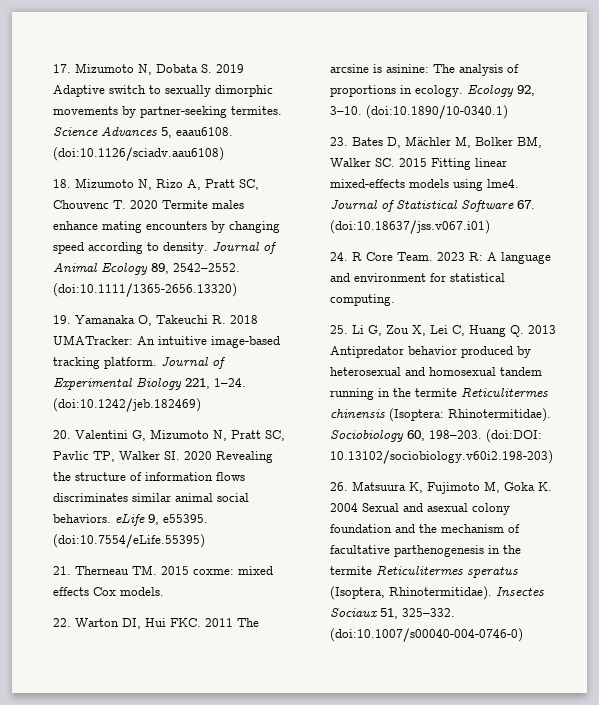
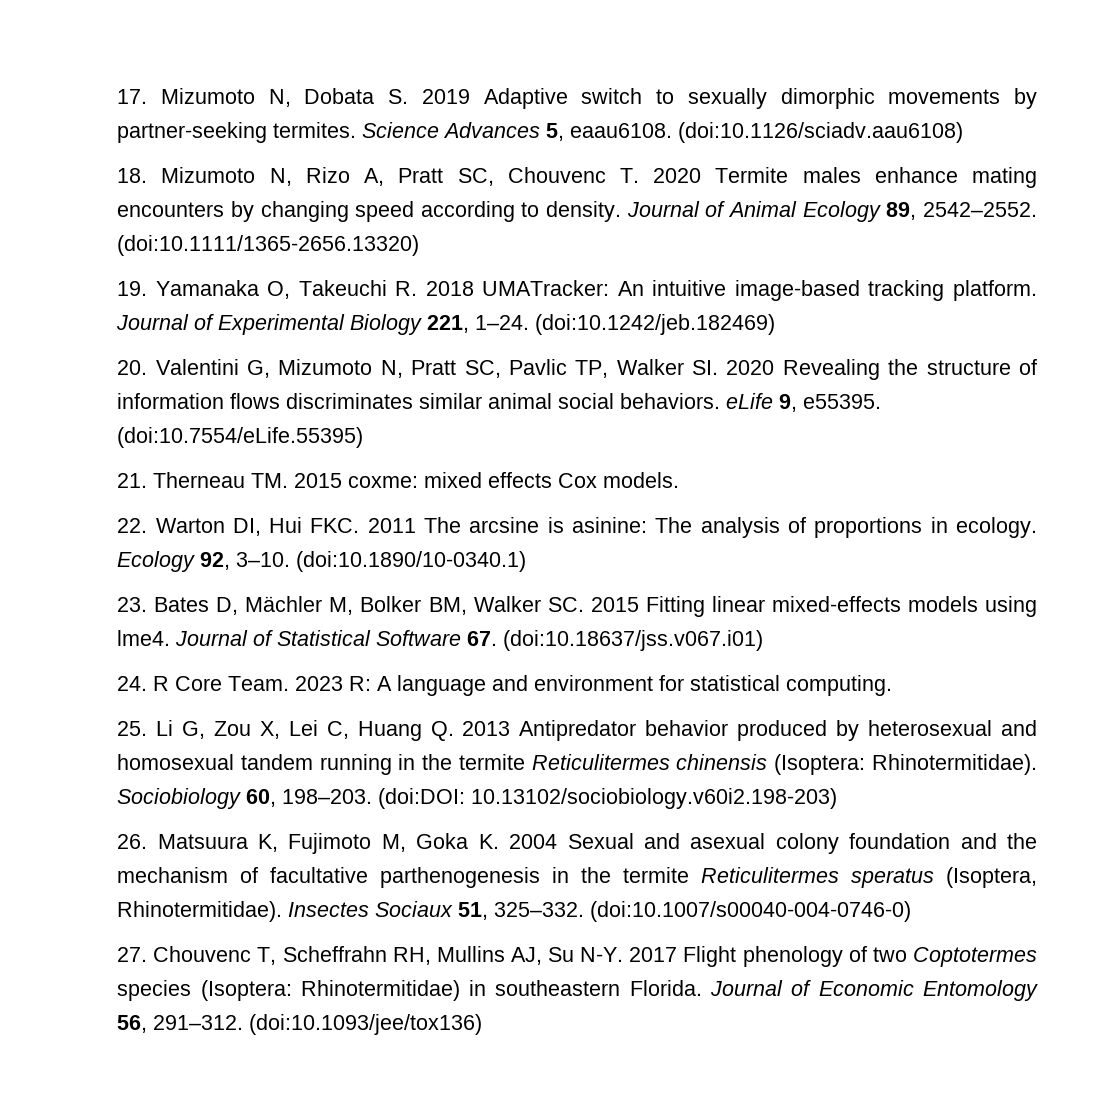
(524, 635) none -> [117,946,1037,967] [117,980,1039,1001] [117,1014,483,1035] // 27. Chouvenc T, Scheffrahn RH, Mullins AJ, Su N-Y. 2017 Flight phenology of two Coptotermes species (Isoptera: Rhinotermitidae) in southeastern Florida. Journal of Economic Entomology 56, 291–312. (doi:10.1093/jee/tox136)

